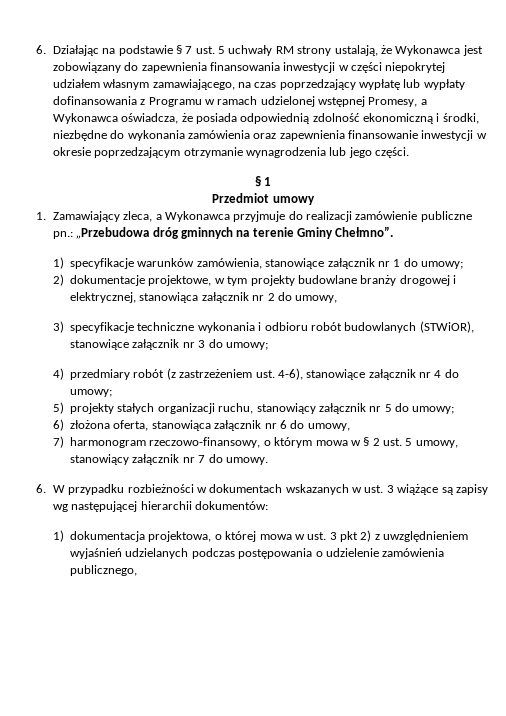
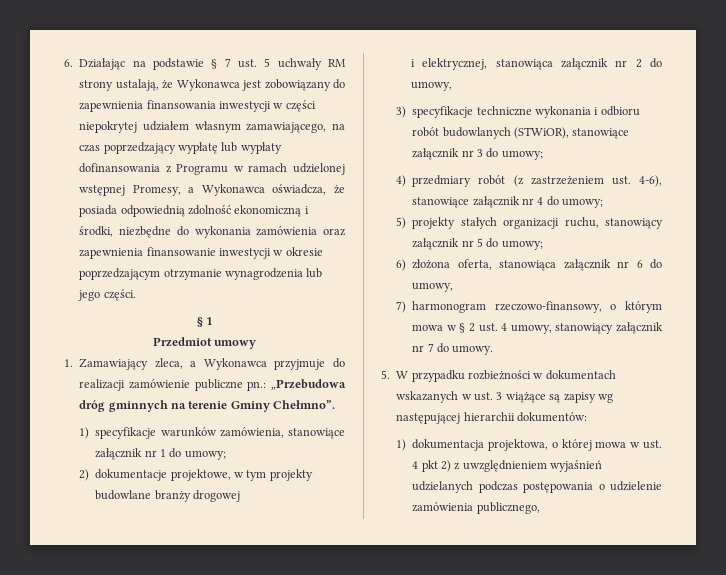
(450, 280) none -> (241, 496) //
[405,438,413,446] 5 -> [501,323,508,331] 4
[36,484,46,493] 6. -> [381,370,390,379] 5.
[329,532,337,540] 3 -> [412,461,419,469] 4

